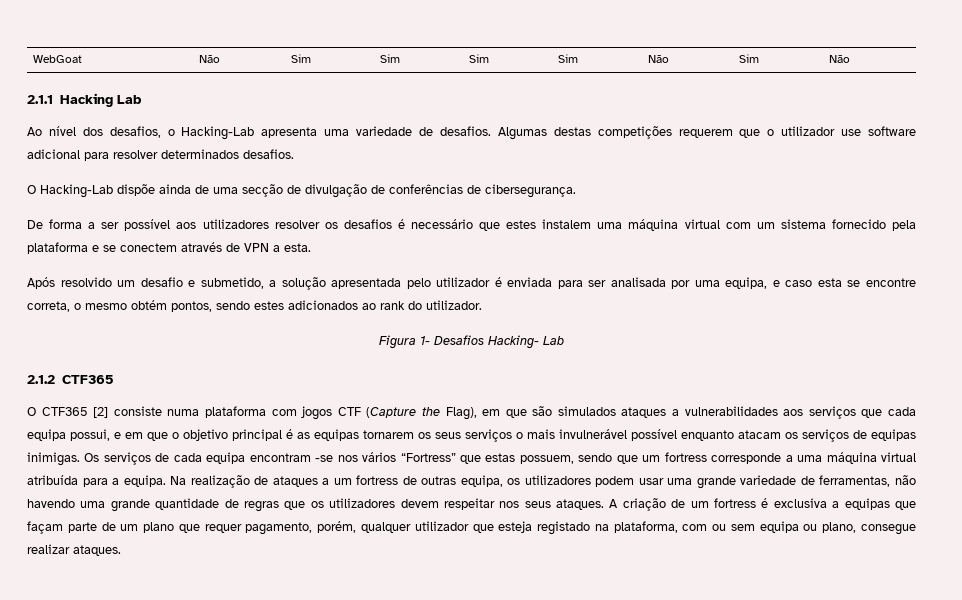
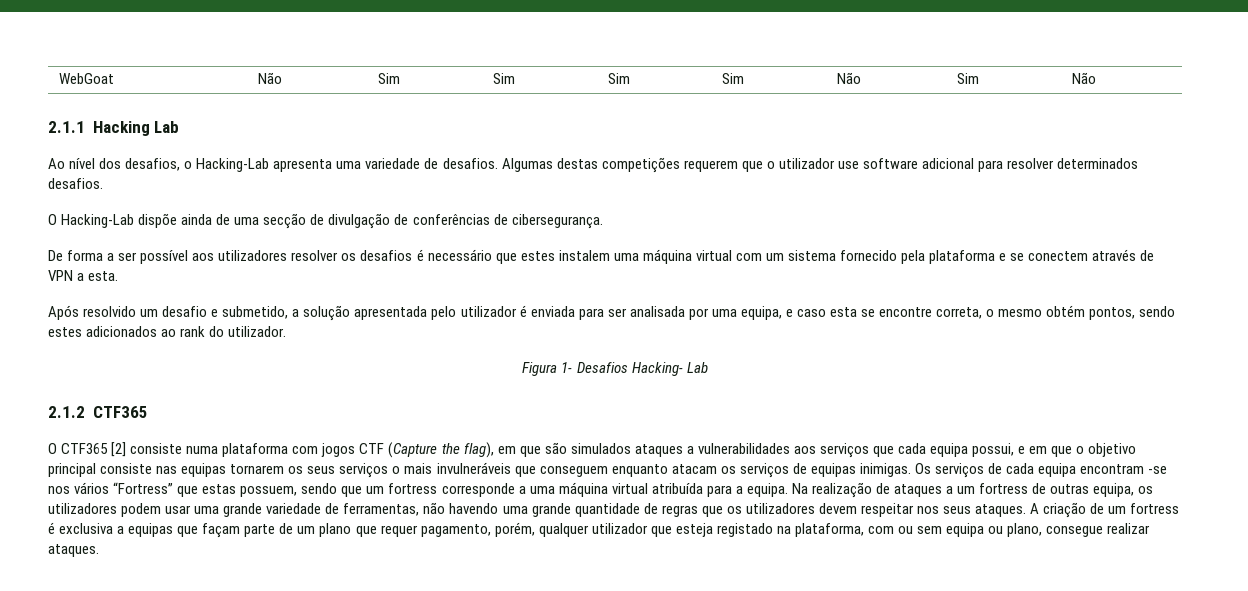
[445,407,477,420] Flag), -> [463,442,494,458] flag),
[286,429,310,439] é as -> [100,463,178,474] consiste nas
[559,429,677,441] invulnerável possível -> [436,462,608,477] invulneráveis que conseguem

